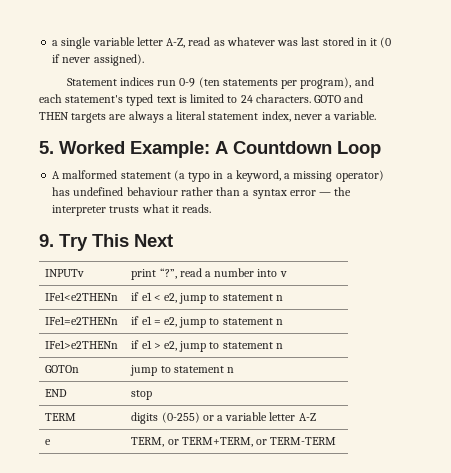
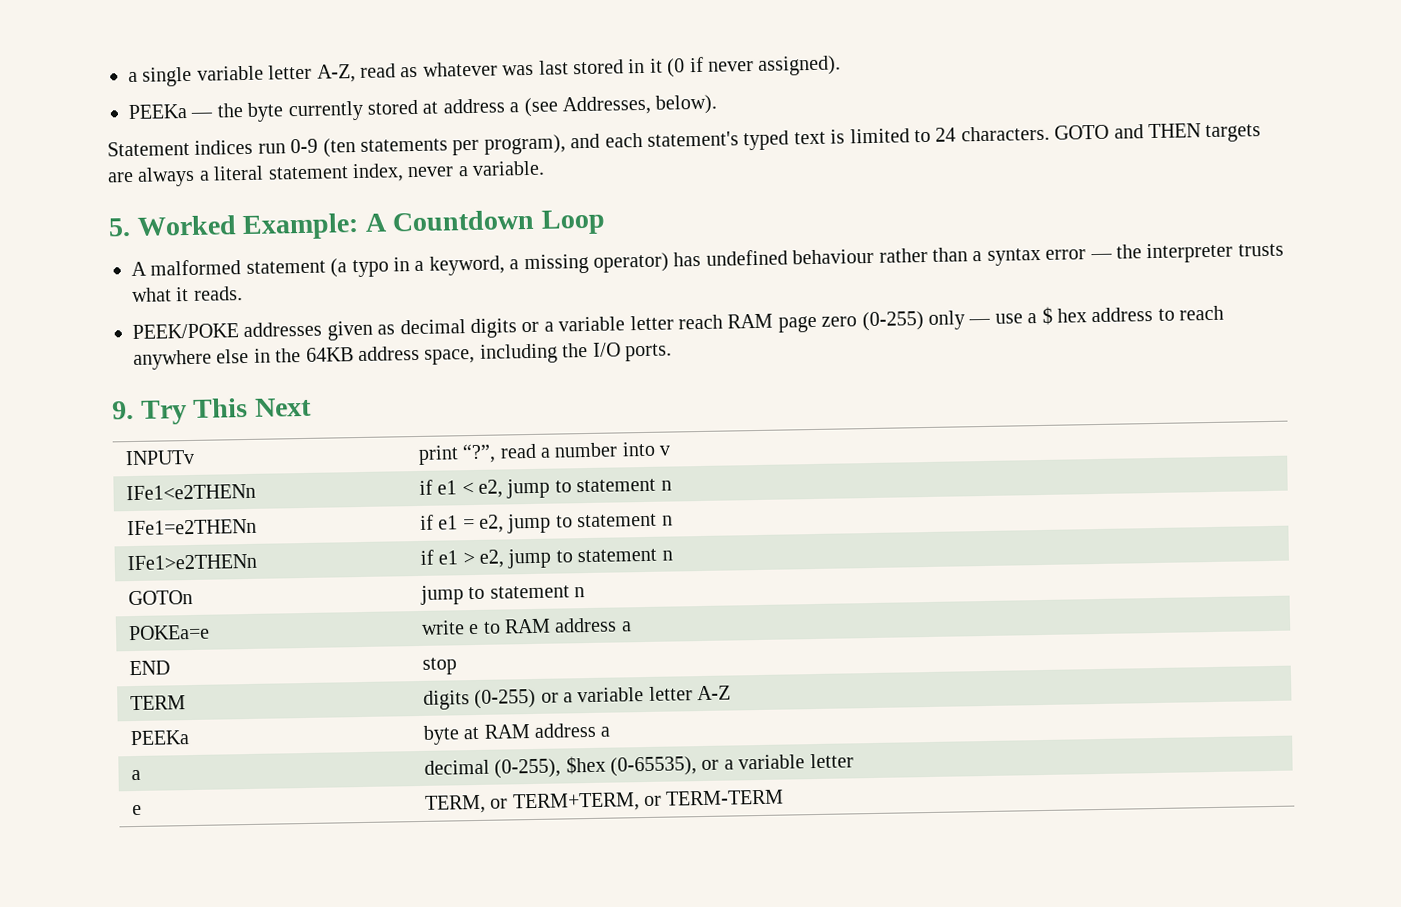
(144, 60) none -> [128,94,719,122] // PEEKa — the byte currently stored at address a (see Addresses, below).
(212, 208) none -> [132,305,1225,341] [133,342,672,370] // PEEK/POKE addresses given as decimal digits or a variable letter reach RAM page zero (0-255) only — use a $ hex address to reach anywhere else in the 64KB address space, including the I/O ports.
(235, 370) none -> [127,624,210,641] [420,617,632,635] // POKEa=e | write e to RAM address a
(316, 417) none -> [129,730,190,746] [422,722,611,745] [130,769,141,781] [423,753,854,779] // PEEKa | byte at RAM address a // a | decimal (0-255), $hex (0-65535), or a variable letter

